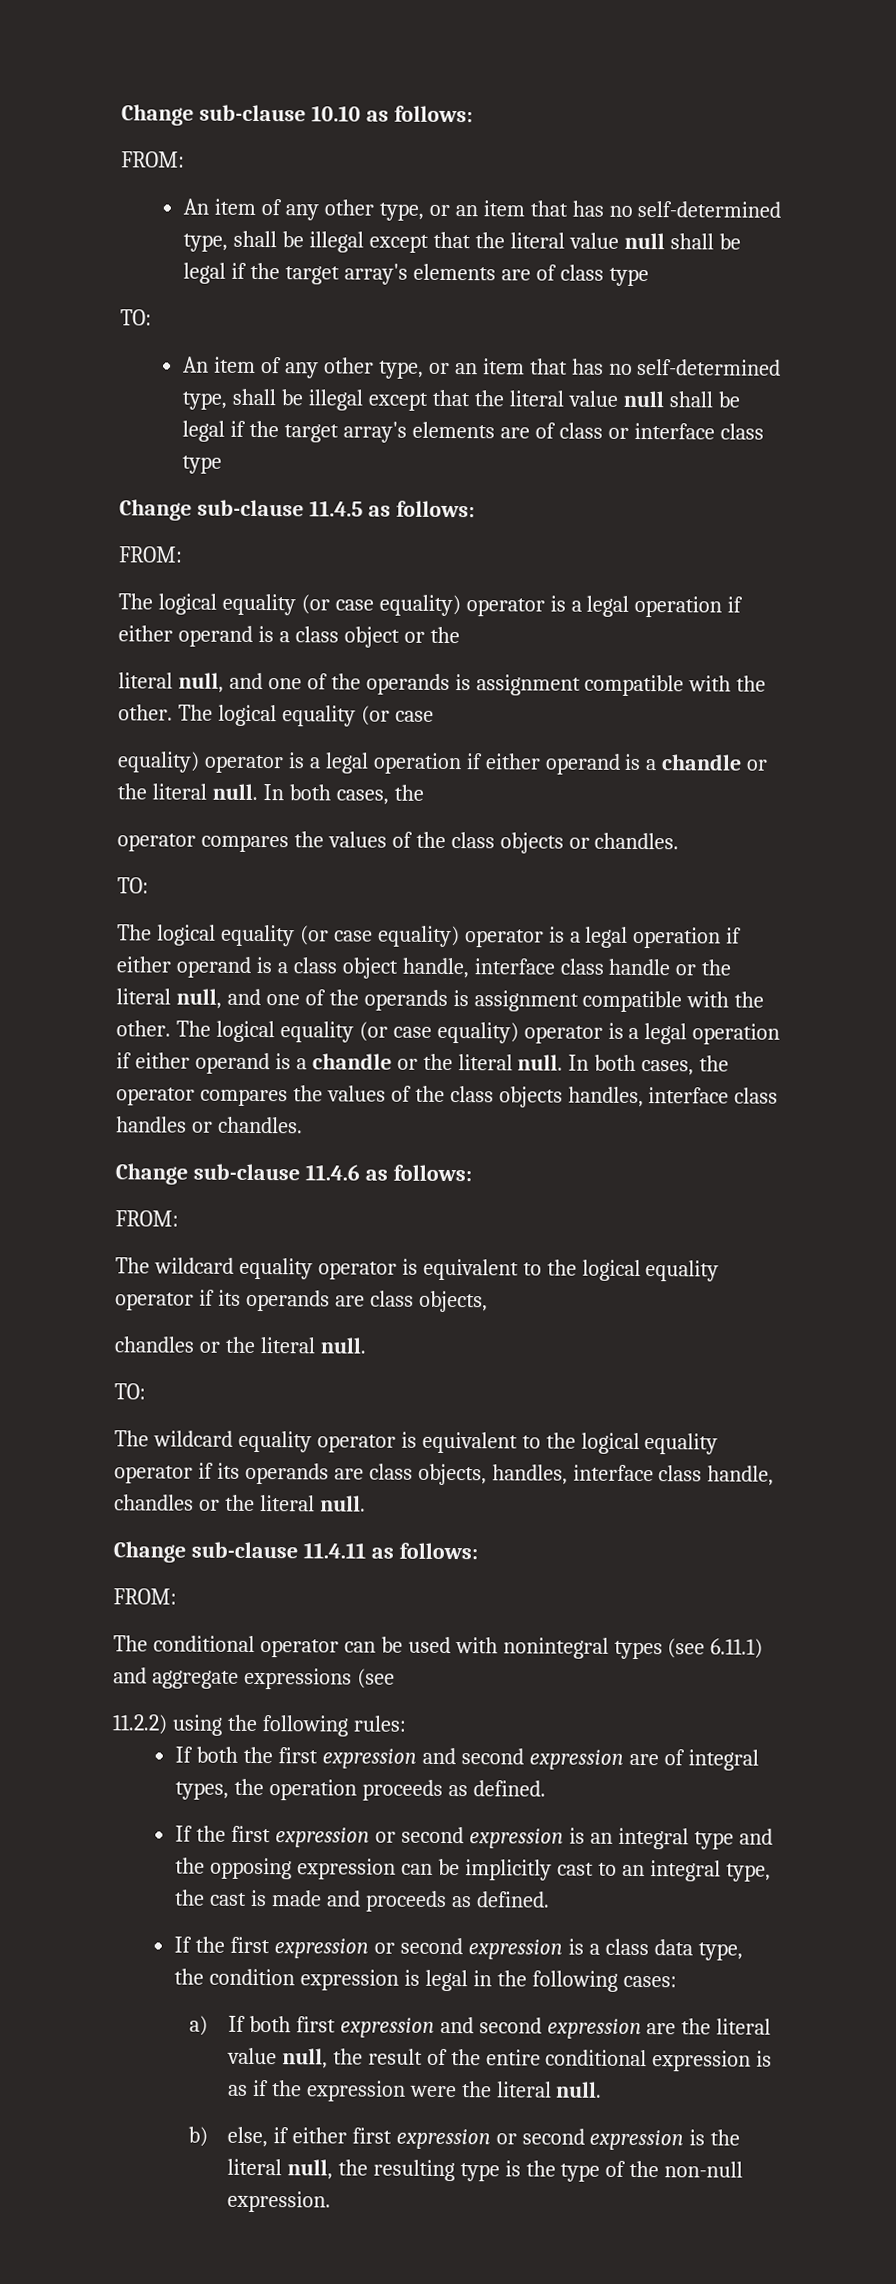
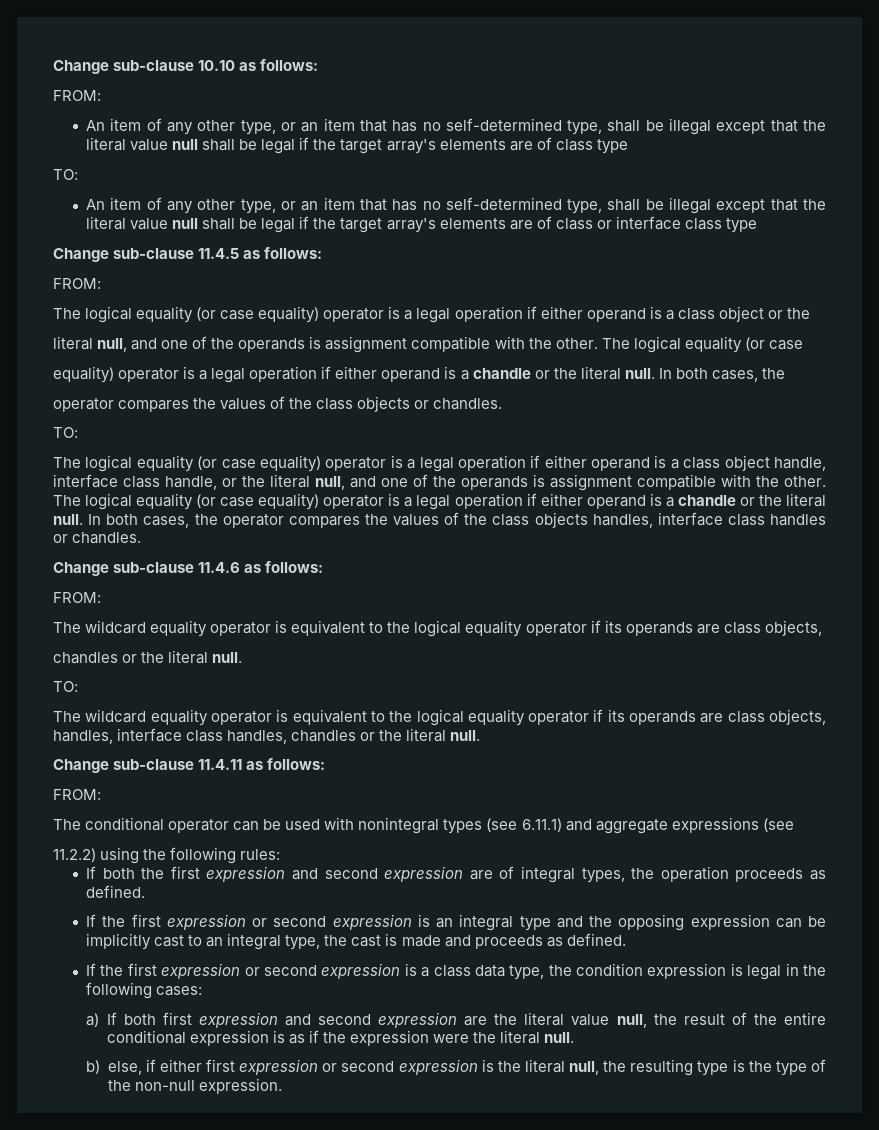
[608,958,671,976] handle -> [165,476,217,490] handle,
[707,1465,775,1486] handle, -> [227,730,288,744] handles,

